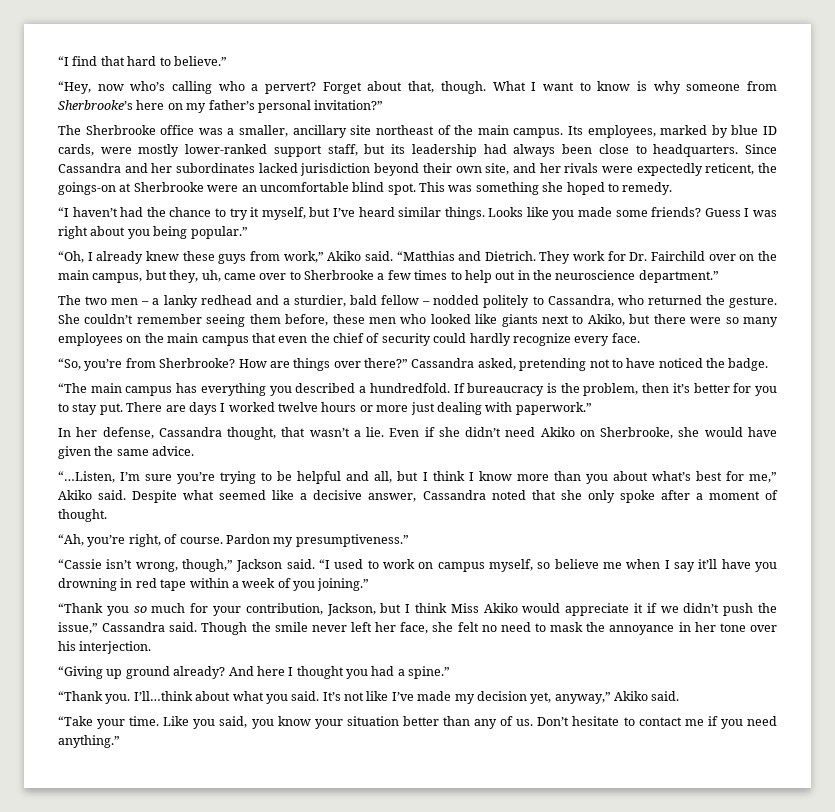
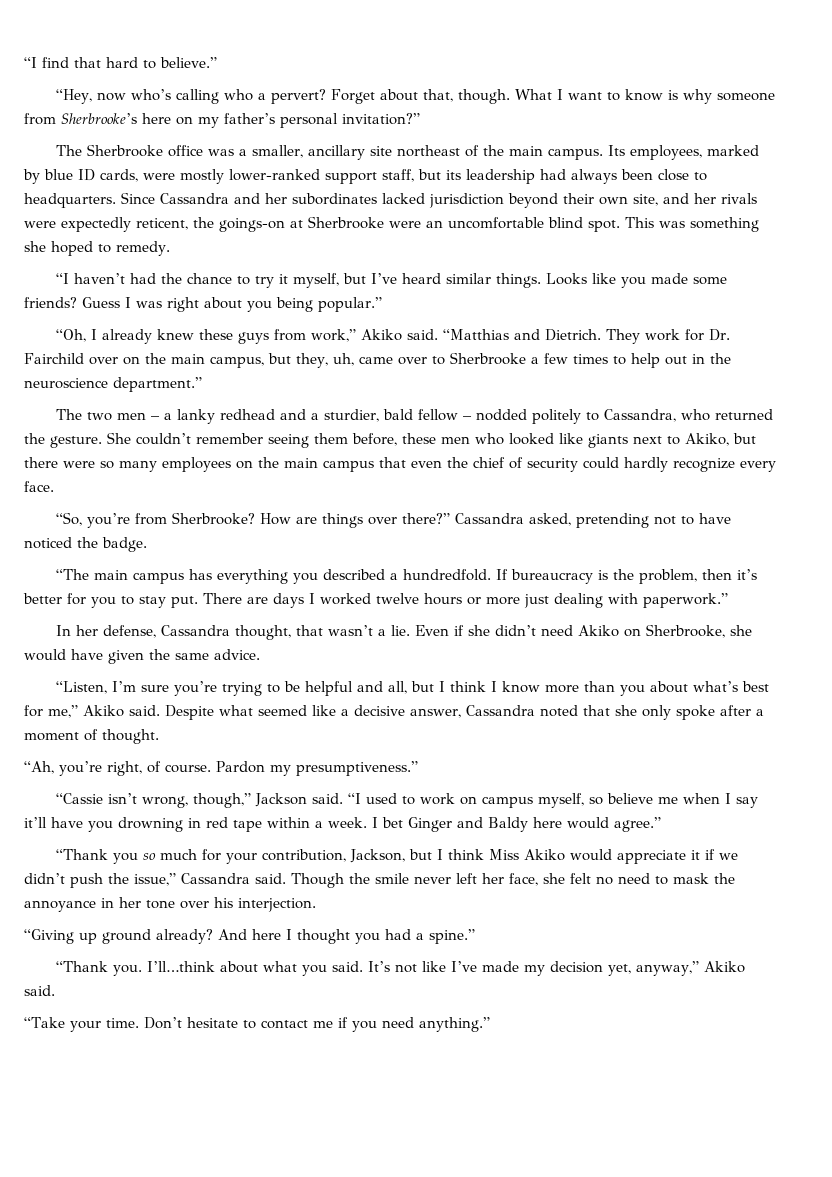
[58,471,115,483] “…Listen, -> [55,681,107,694] “Listen,
[242,578,370,591] week of you joining.” -> [328,817,661,832] week. I bet Ginger and Baldy here would agree.”
[163,716,534,729] Like you said, you know your situation better than any of us. -> (139, 1023) none

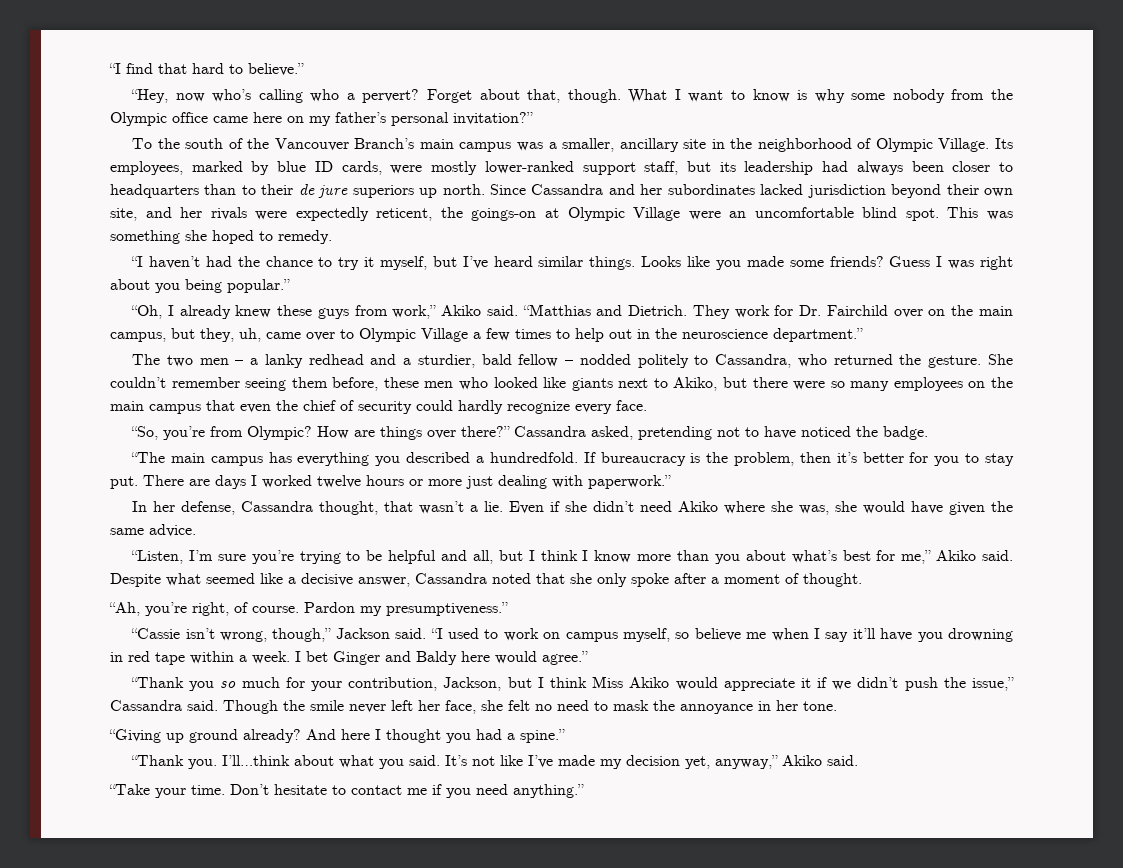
[716,92,775,101] [24,113,137,125] someone from Sherbrooke’s -> [851,89,1014,103] [110,112,248,126] some nobody from the Olympic office came
[55,144,203,157] The Sherbrooke office -> [132,138,512,152] To the south of the Vancouver Branch’s main campus
[396,145,603,160] northeast of the main campus. -> [711,138,990,152] in the neighborhood of Olympic Village.
[658,169,707,181] [24,193,116,208] close to headquarters. -> [952,161,1013,172] [110,184,485,198] closer to headquarters than to their de jure superiors up north.
[308,216,384,229] Sherbrooke -> [567,207,681,221] Olympic Village
[449,352,526,365] Sherbrooke -> [359,328,468,342] Olympic Village
[171,512,255,525] Sherbrooke? -> [247,426,313,440] Olympic?
[623,624,725,638] on Sherbrooke, -> [724,501,830,515] where she was,
[146,897,316,912] tone over his interjection. -> [803,701,837,711] tone.

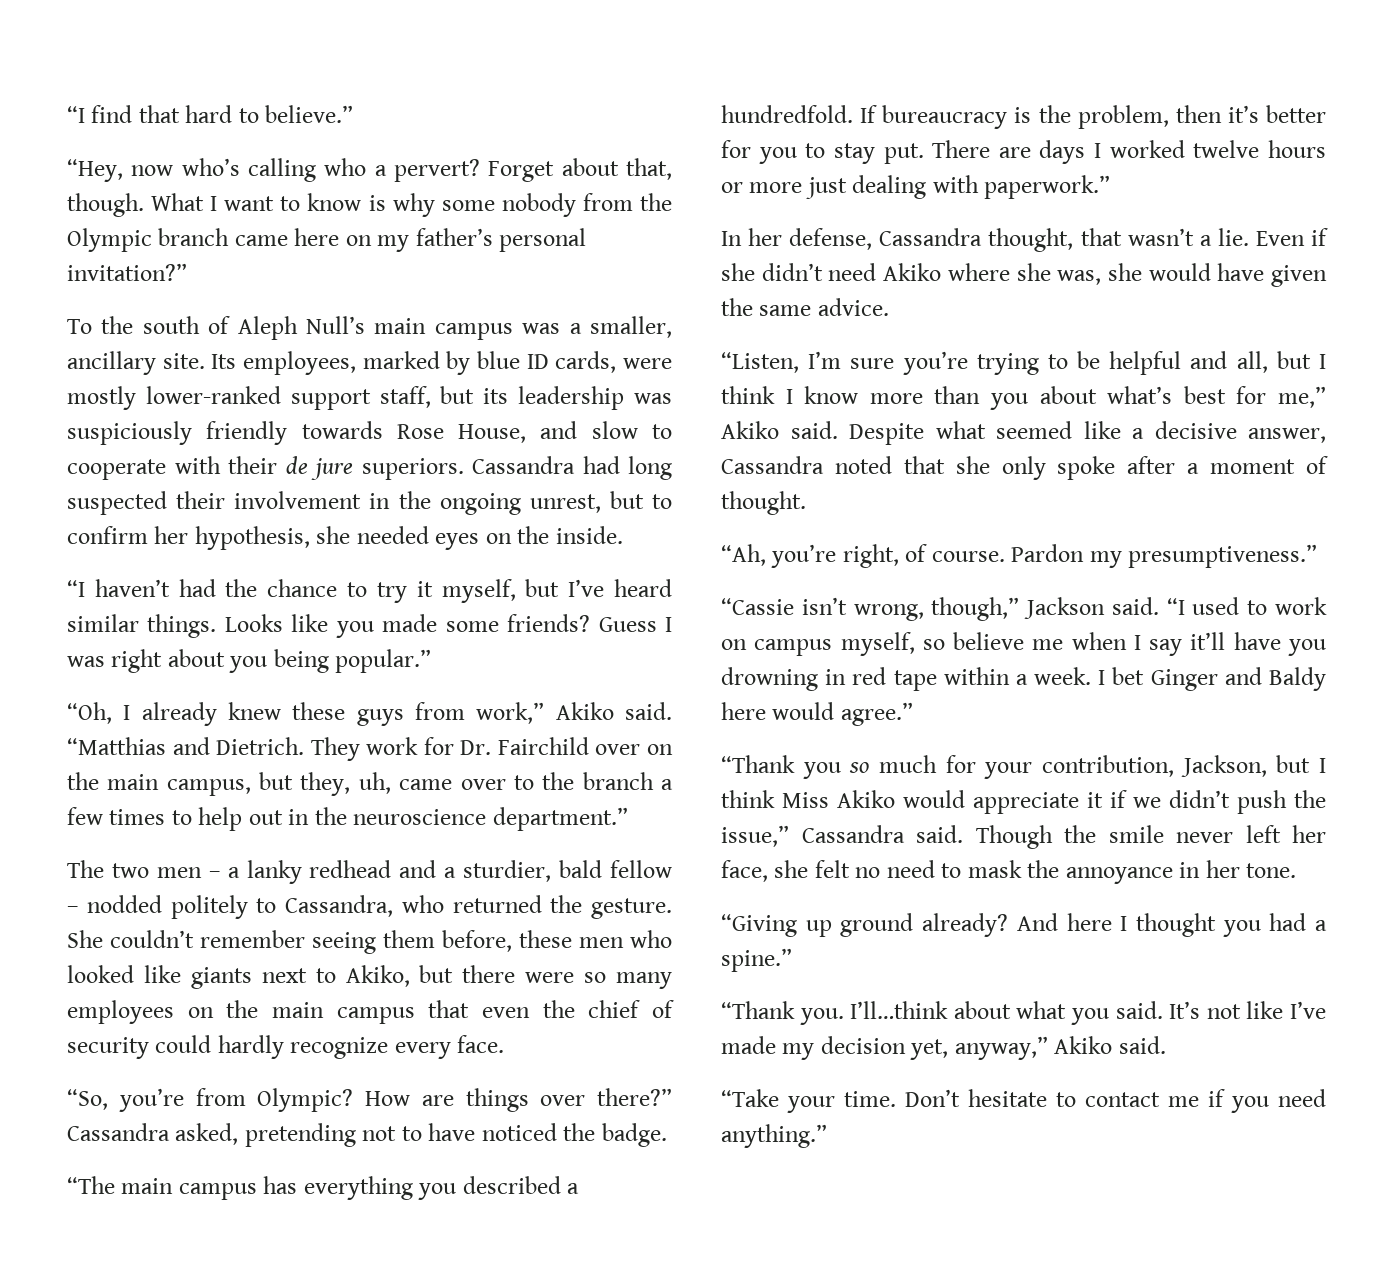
[172,112,208,123] office -> [158,228,230,246] branch
[247,138,415,151] the Vancouver Branch’s -> [237,316,365,340] Aleph Null’s
[683,138,990,152] site in the neighborhood of Olympic Village. -> [162,353,205,369] site.
[822,161,1013,175] [110,184,1014,198] [110,207,1013,221] [110,230,332,244] had always been closer to headquarters than to their de jure superiors up north. Since Cassandra and her subordinates lacked jurisdiction beyond their own site, and her rivals were expectedly reticent, the goings-on at Olympic Village were an uncomfortable blind spot. This was something she hoped to remedy. -> [634,393,672,404] [67,421,672,445] [67,456,672,480] [67,491,672,515] [67,526,623,550] was suspiciously friendly towards Rose House, and slow to cooperate with their de jure superiors. Cassandra had long suspected their involvement in the ongoing unrest, but to confirm her hypothesis, she needed eyes on the inside.
[359,328,468,342] Olympic Village -> [542,772,654,790] the branch

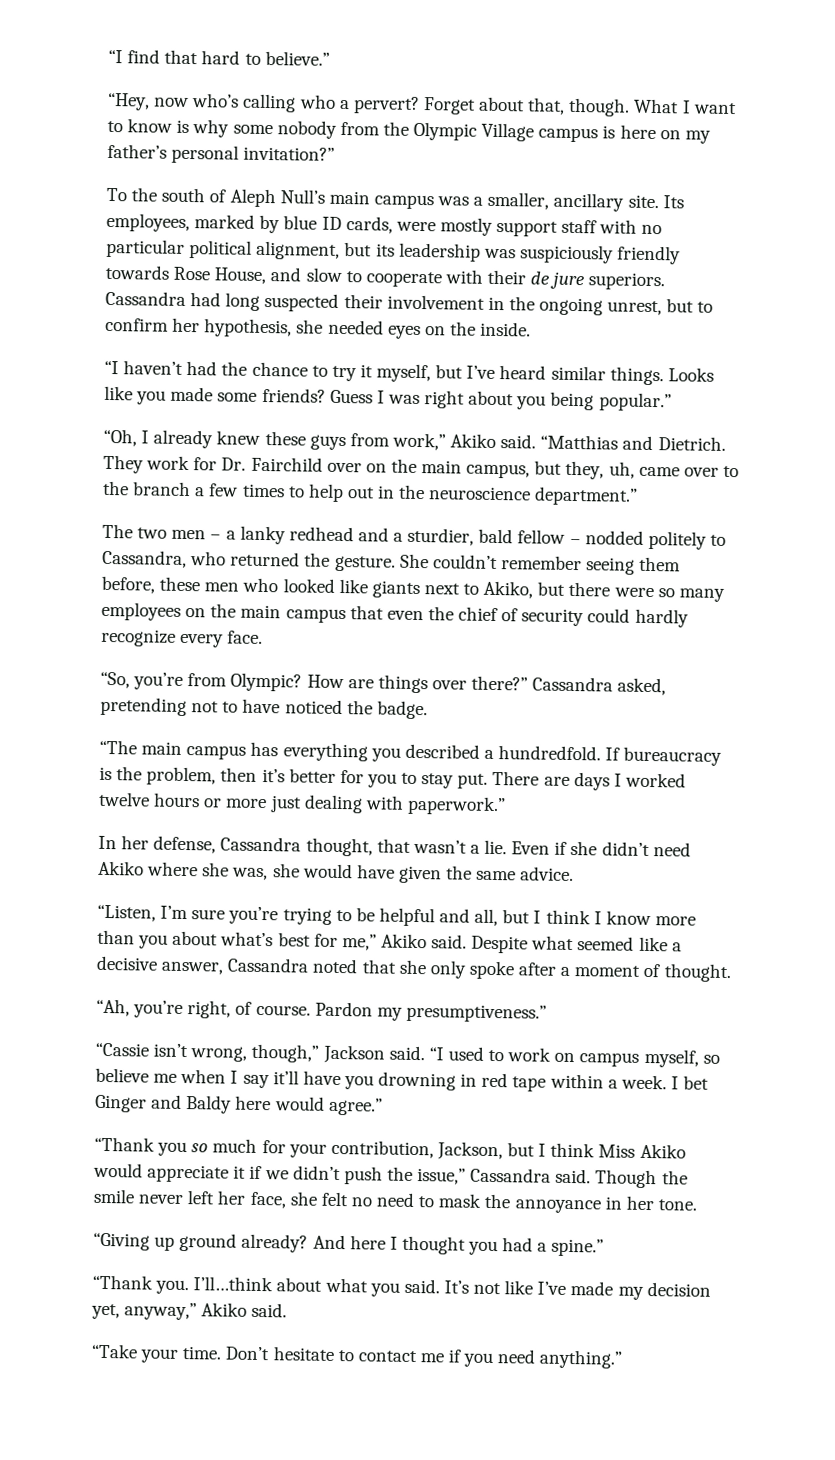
[158,228,288,246] branch came -> [481,122,616,143] Village campus is
[145,386,431,410] lower-ranked support staff, -> [496,219,663,237] [106,238,341,260] support staff with no particular political alignment,

